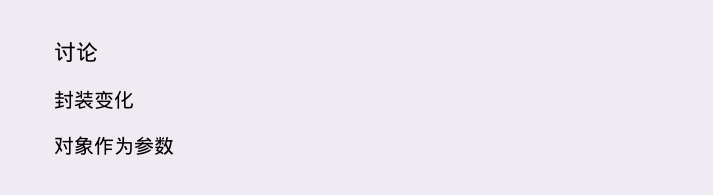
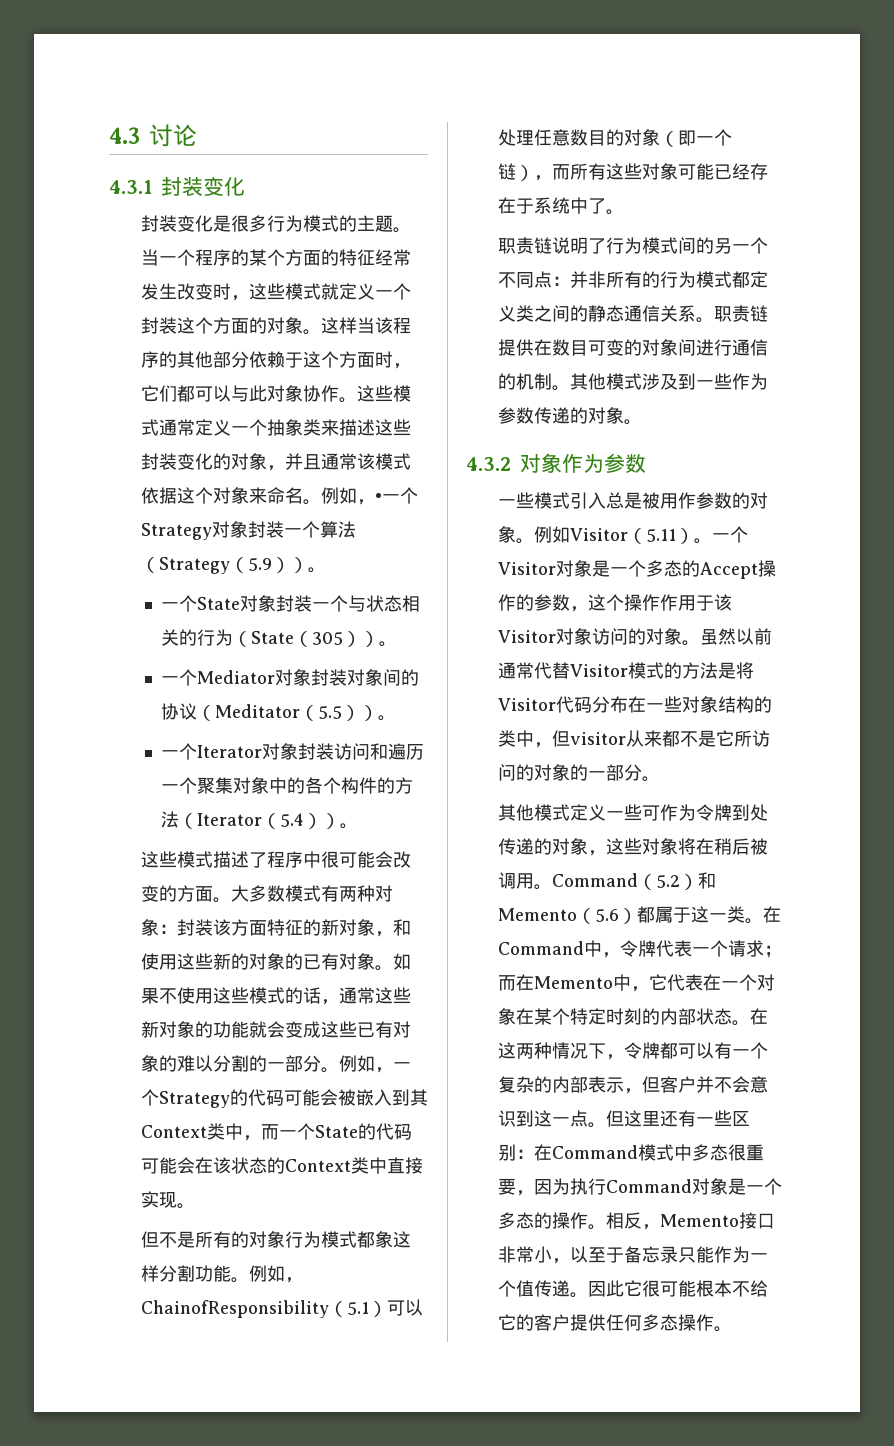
(54, 52) none -> [109,127,140,144] 4.3
[54,90,134,109] [54,136,174,155] // 封装变化 // 对象作为参数 -> [109,177,245,196] [140,215,411,233] [140,249,411,266] [140,283,411,301] [140,317,411,335] [140,351,411,369] [140,385,411,403] [140,419,411,436] [140,453,411,471] [140,487,418,505] [140,521,356,540] [140,557,326,574] [160,595,420,612] [160,629,397,647] [160,669,419,686] [160,703,396,721] [160,743,424,760] [160,777,413,794] [160,811,358,829] [140,851,411,868] [140,885,393,903] [140,919,411,937] [140,953,411,971] [140,987,411,1005] [140,1021,411,1038] [140,1055,411,1073] [140,1089,428,1108] [140,1123,412,1141] [140,1157,423,1174] [140,1191,195,1209] [140,1231,411,1248] [140,1265,303,1283] [140,1299,423,1318] [497,129,732,147] [497,163,768,181] [497,197,624,215] [497,237,768,254] [497,271,768,288] [497,305,768,323] [497,339,768,356] [497,373,768,391] [497,407,642,425] [466,453,646,473] [497,492,768,509] [497,526,748,544] [497,560,776,579] [497,594,732,612] [497,628,772,646] [497,662,754,679] [497,696,772,713] [497,730,770,748] [497,764,660,782] [497,804,768,821] [497,838,768,856] [497,872,716,890] [497,906,781,924] [497,940,782,958] [497,974,775,992] [497,1008,768,1026] [497,1042,768,1060] [497,1076,768,1094] [497,1110,750,1128] [497,1144,764,1161] [497,1178,782,1196] [497,1212,775,1230] [497,1246,768,1264] [497,1280,768,1298] [497,1314,732,1332] // 4.3.1封装变化 // 封装变化是很多行为模式的主题。当一个程序的某个方面的特征经常发生改变时，这些模式就定义一个封装这个方面的对象。这样当该程序的其他部分依赖于这个方面时，它们都可以与此对象协作。这些模式通常定义一个抽象类来描述这些封装变化的对象，并且通常该模式依据这个对象来命名。例如，•一个Strategy对象封装一个算法（Strategy（5.9））。 // 一个State对象封装一个与状态相关的行为（State（305））。 // 一个Mediator对象封装对象间的协议（Meditator（5.5））。 // 一个Iterator对象封装访问和遍历一个聚集对象中的各个构件的方法（Iterator（5.4））。 // 这些模式描述了程序中很可能会改变的方面。大多数模式有两种对象：封装该方面特征的新对象，和使用这些新的对象的已有对象。如果不使用这些模式的话，通常这些新对象的功能就会变成这些已有对象的难以分割的一部分。例如，一个Strategy的代码可能会被嵌入到其Context类中，而一个State的代码可能会在该状态的Context类中直接实现。 // 但不是所有的对象行为模式都象这样分割功能。例如，ChainofResponsibility（5.1）可以处理任意数目的对象（即一个链），而所有这些对象可能已经存在于系统中了。 // 职责链说明了行为模式间的另一个不同点：并非所有的行为模式都定义类之间的静态通信关系。职责链提供在数目可变的对象间进行通信的机制。其他模式涉及到一些作为参数传递的对象。 // 4.3.2对象作为参数 // 一些模式引入总是被用作参数的对象。例如Visitor（5.11）。一个Visitor对象是一个多态的Accept操作的参数，这个操作作用于该Visitor对象访问的对象。虽然以前通常代替Visitor模式的方法是将Visitor代码分布在一些对象结构的类中，但visitor从来都不是它所访问的对象的一部分。 // 其他模式定义一些可作为令牌到处传递的对象，这些对象将在稍后被调用。Command（5.2）和Memento（5.6）都属于这一类。在Command中，令牌代表一个请求；而在Memento中，它代表在一个对象在某个特定时刻的内部状态。在这两种情况下，令牌都可以有一个复杂的内部表示，但客户并不会意识到这一点。但这里还有一些区别：在Command模式中多态很重要，因为执行Command对象是一个多态的操作。相反，Memento接口非常小，以至于备忘录只能作为一个值传递。因此它很可能根本不给它的客户提供任何多态操作。

